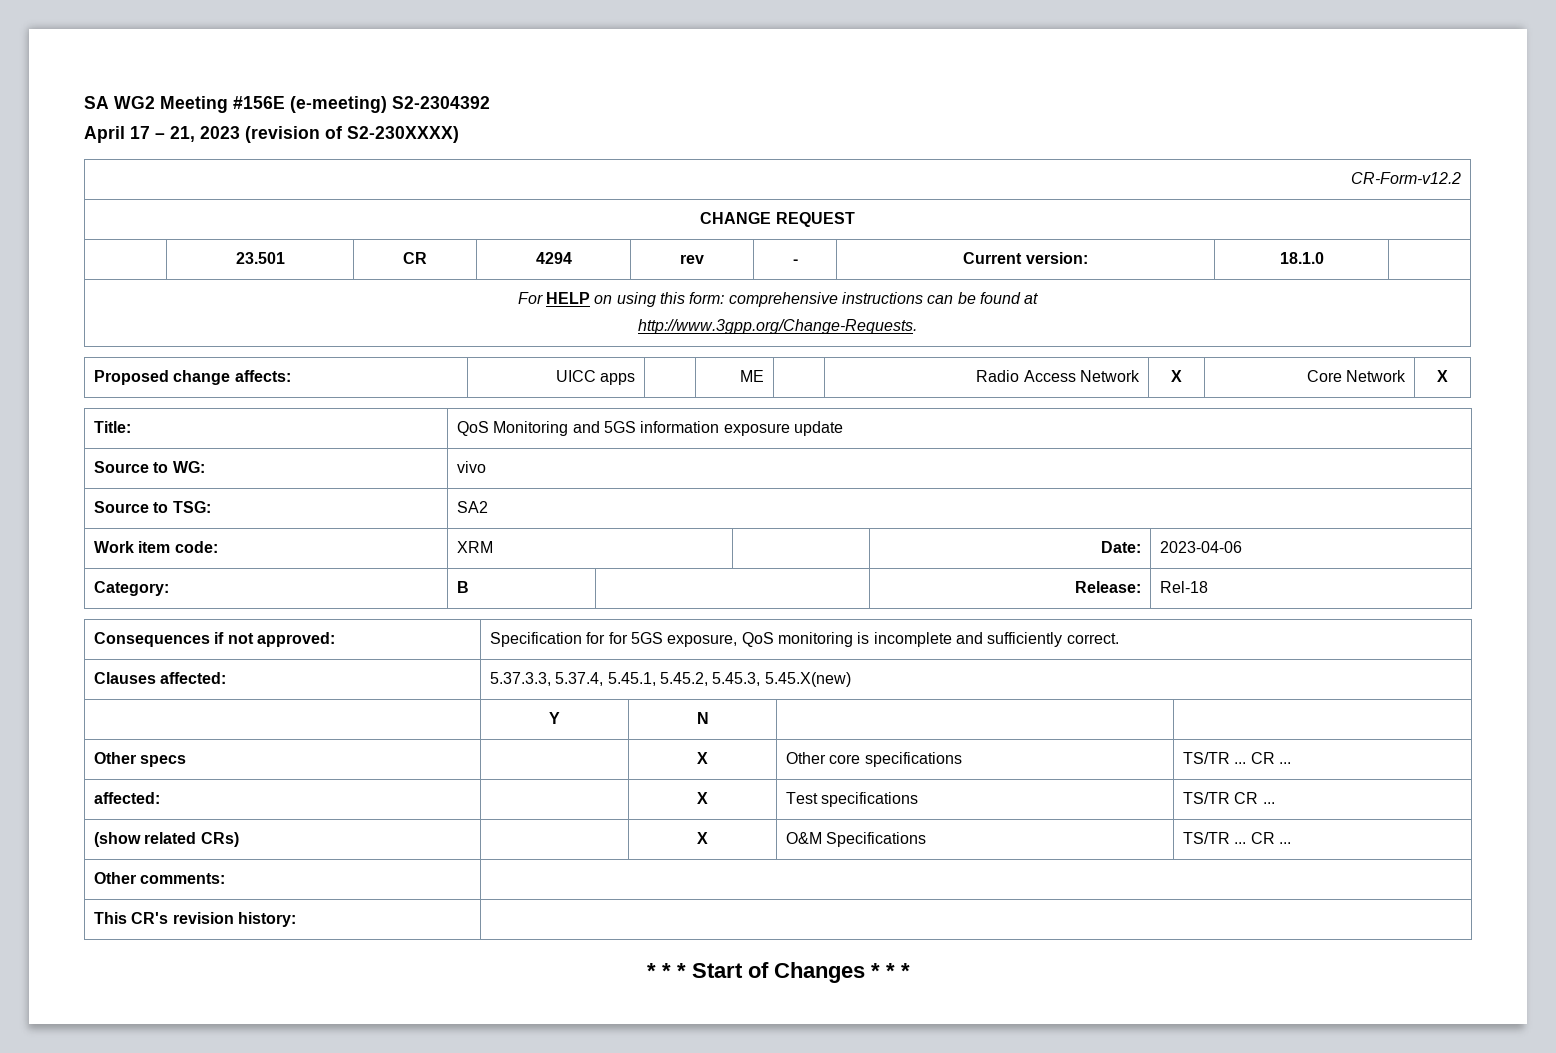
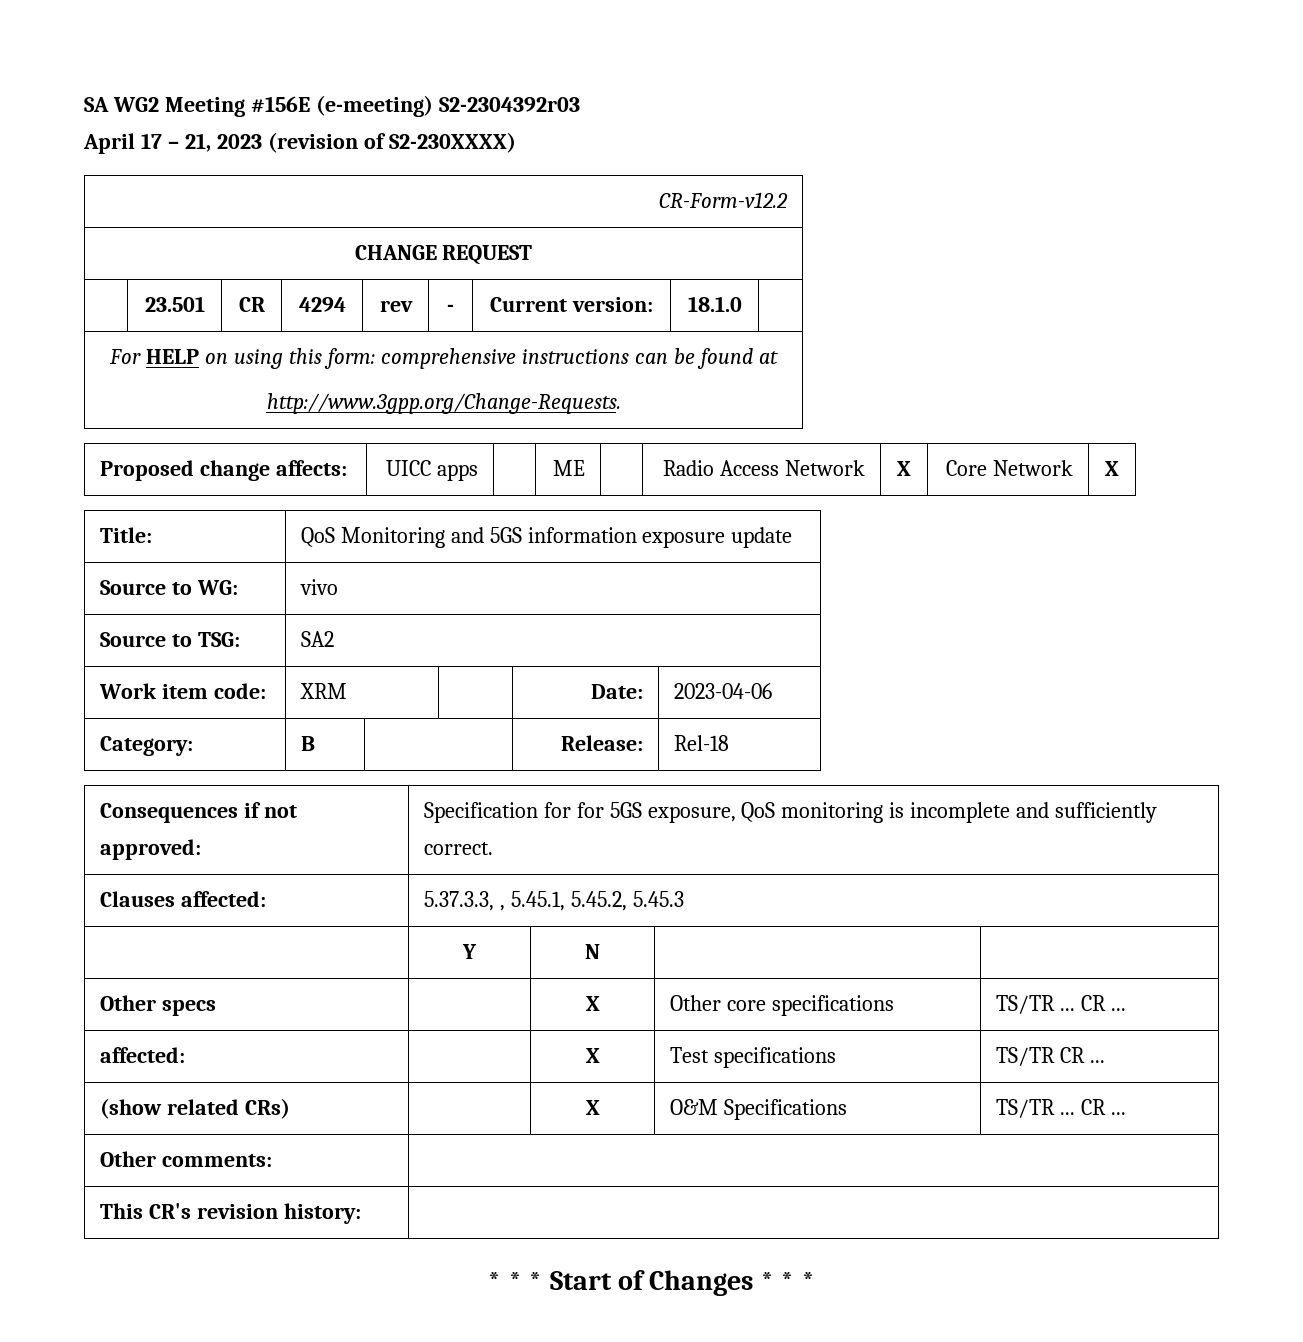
[392,96,490,109] S2-2304392 -> [438,97,580,112] S2-2304392r03
[555,672,604,686] 5.37.4, -> [499,905,505,911] ,
[712,672,851,687] 5.45.3, 5.45.X(new) -> [632,891,684,907] 5.45.3

